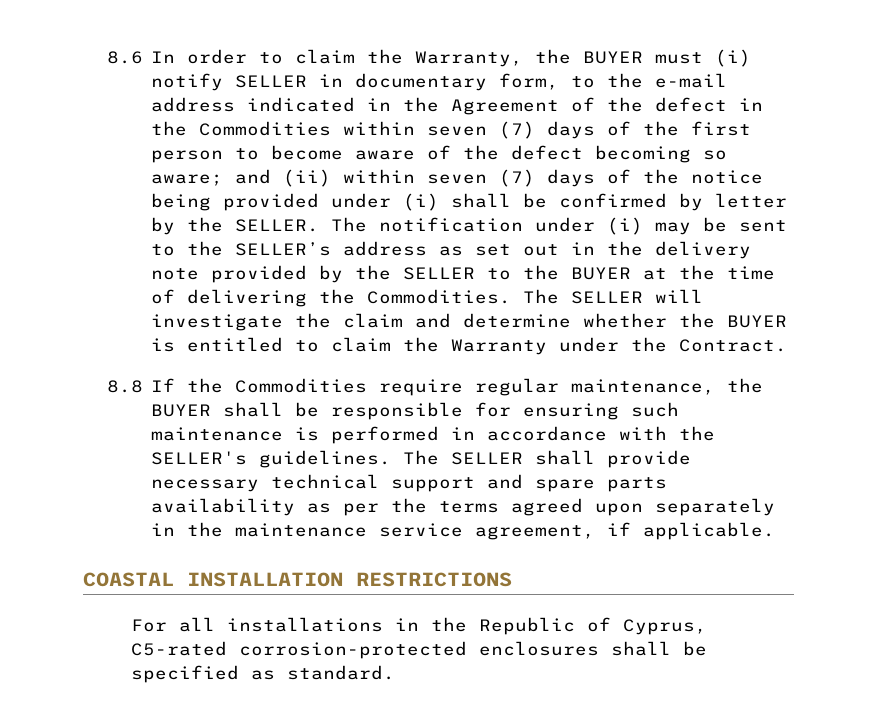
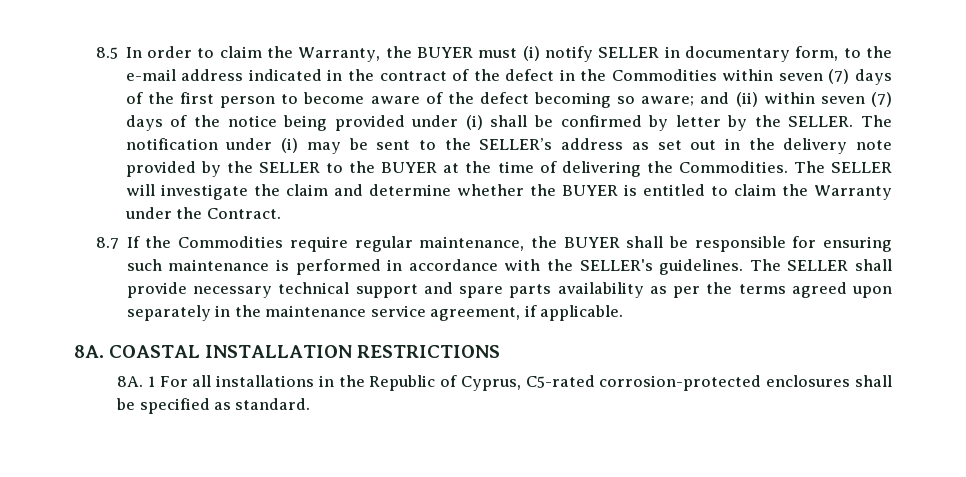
[106,51,143,64] 8.6 -> [95,47,118,59] 8.5
[451,99,560,115] Agreement -> [379,71,447,81] contract
[106,380,143,393] 8.8 -> [95,237,119,249] 8.7
(776, 531) none -> [74,345,104,358] 8A.
(512, 579) none -> [117,376,155,387] 8A. 1

